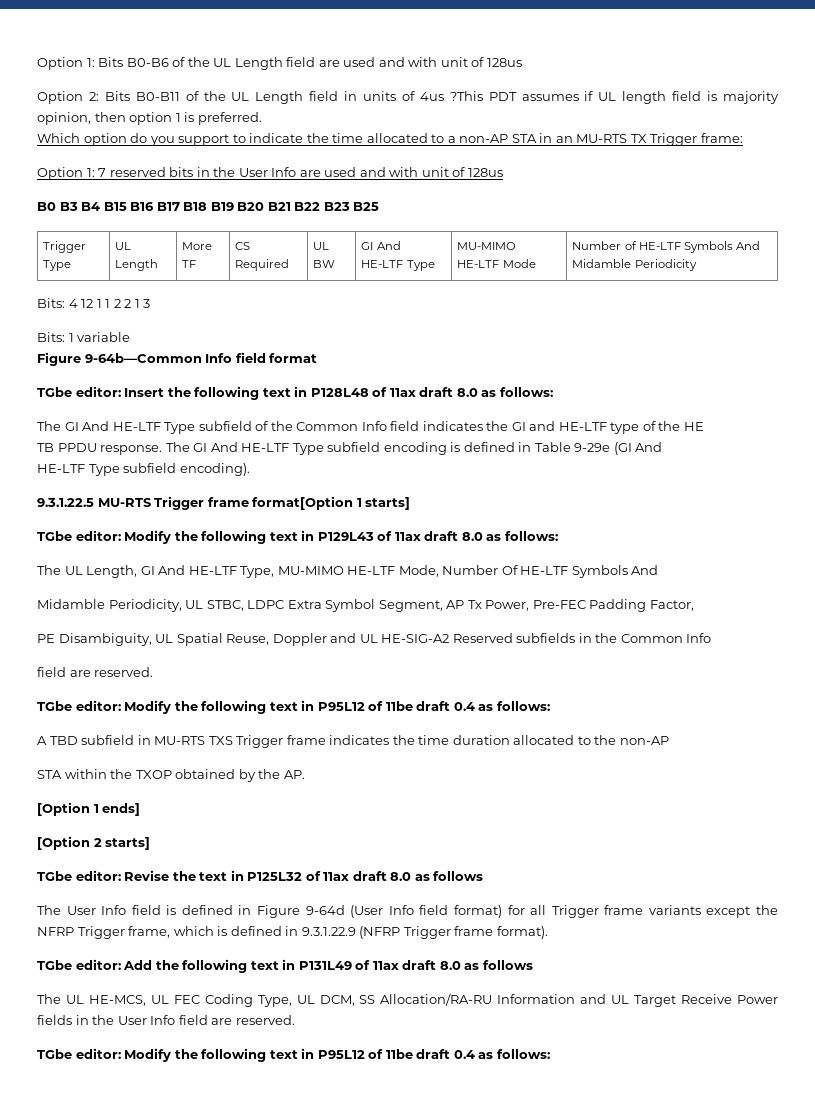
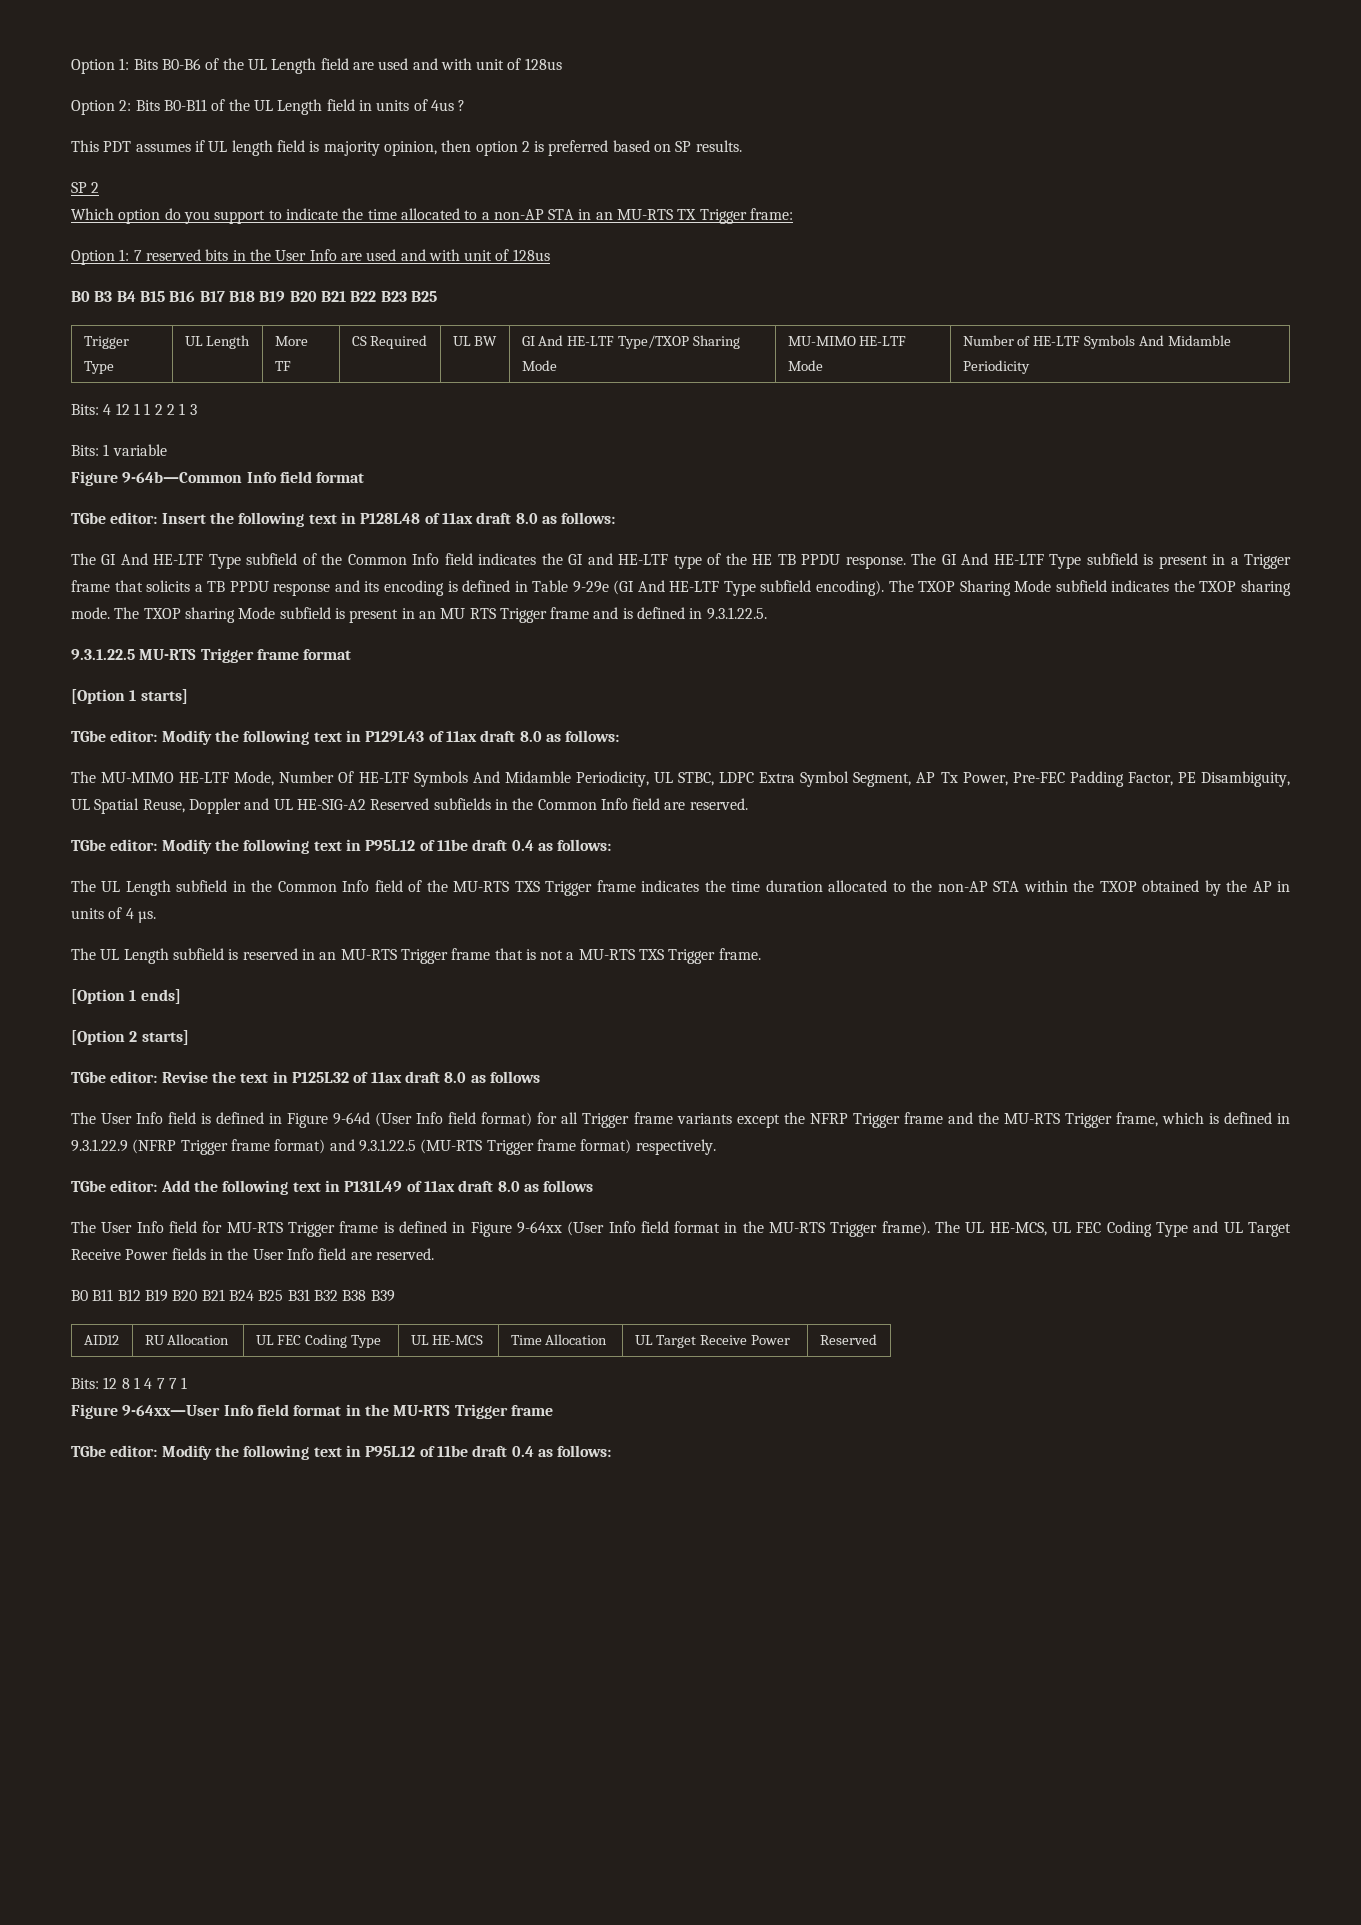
[449,91,483,101] ?This -> [458,100,466,111] [71,140,99,152] ? // This
[175,112,262,125] 1 is preferred. -> [521,140,742,156] [71,182,100,193] 2 is preferred based on SP results. // SP 2
[406,260,435,271] Type -> [618,335,741,349] [521,360,557,371] Type/TXOP Sharing Mode
(704, 426) // -> (773, 559) none
(381, 447) none -> [1143,554,1292,569] [71,580,380,596] is present in a Trigger frame that solicits a TB PPDU response and its
(663, 447) // -> (665, 586) none
(250, 469) none -> [888,580,1291,596] [71,607,767,623] The TXOP Sharing Mode subfield indicates the TXOP sharing mode. The TXOP sharing Mode subfield is present in an MU RTS Trigger frame and is defined in 9.3.1.22.5.
[252,496,354,510] format[Option -> [303,649,352,660] [71,689,125,704] format // [Option
[64,565,275,578] UL Length, GI And HE-LTF Type, -> (96, 777) none
(659, 570) // -> (500, 777) none
(694, 605) // -> (1173, 779) none
(712, 638) // -> (628, 804) none
[37,735,151,745] A TBD subfield in -> [71,880,448,896] The UL Length subfield in the Common Info field of the
(669, 740) // -> (988, 886) none
[283,770,305,779] AP. -> [1252,881,1291,892] [71,907,156,923] [71,948,761,964] AP in units of 4 µs. // The UL Length subfield is reserved in an MU-RTS Trigger frame that is not a MU-RTS TXS Trigger frame.
(125, 932) none -> [903,1112,1112,1128] frame and the MU-RTS Trigger
[496,926,548,939] format). -> [274,1139,716,1155] format) and 9.3.1.22.5 (MU-RTS Trigger frame format) respectively.
(61, 999) none -> [101,1221,961,1237] User Info field for MU-RTS Trigger frame is defined in Figure 9-64xx (User Info field format in the MU-RTS Trigger frame). The
[257,993,576,1007] Type, UL DCM, SS Allocation/RA-RU Information -> [1156,1222,1189,1237] Type
(295, 1020) none -> [71,1289,395,1302] [83,1335,119,1345] [144,1334,230,1345] [255,1334,382,1348] [410,1335,484,1345] [510,1334,608,1345] [634,1335,791,1348] [819,1334,877,1345] [71,1377,188,1389] [71,1404,553,1419] // B0 B11 B12 B19 B20 B21 B24 B25 B31 B32 B38 B39 // AID12 | RU Allocation | UL FEC Coding Type | UL HE-MCS | Time Allocation | UL Target Receive Power | Reserved // Bits: 12 8 1 4 7 7 1 // Figure 9-64xx—User Info field format in the MU-RTS Trigger frame

